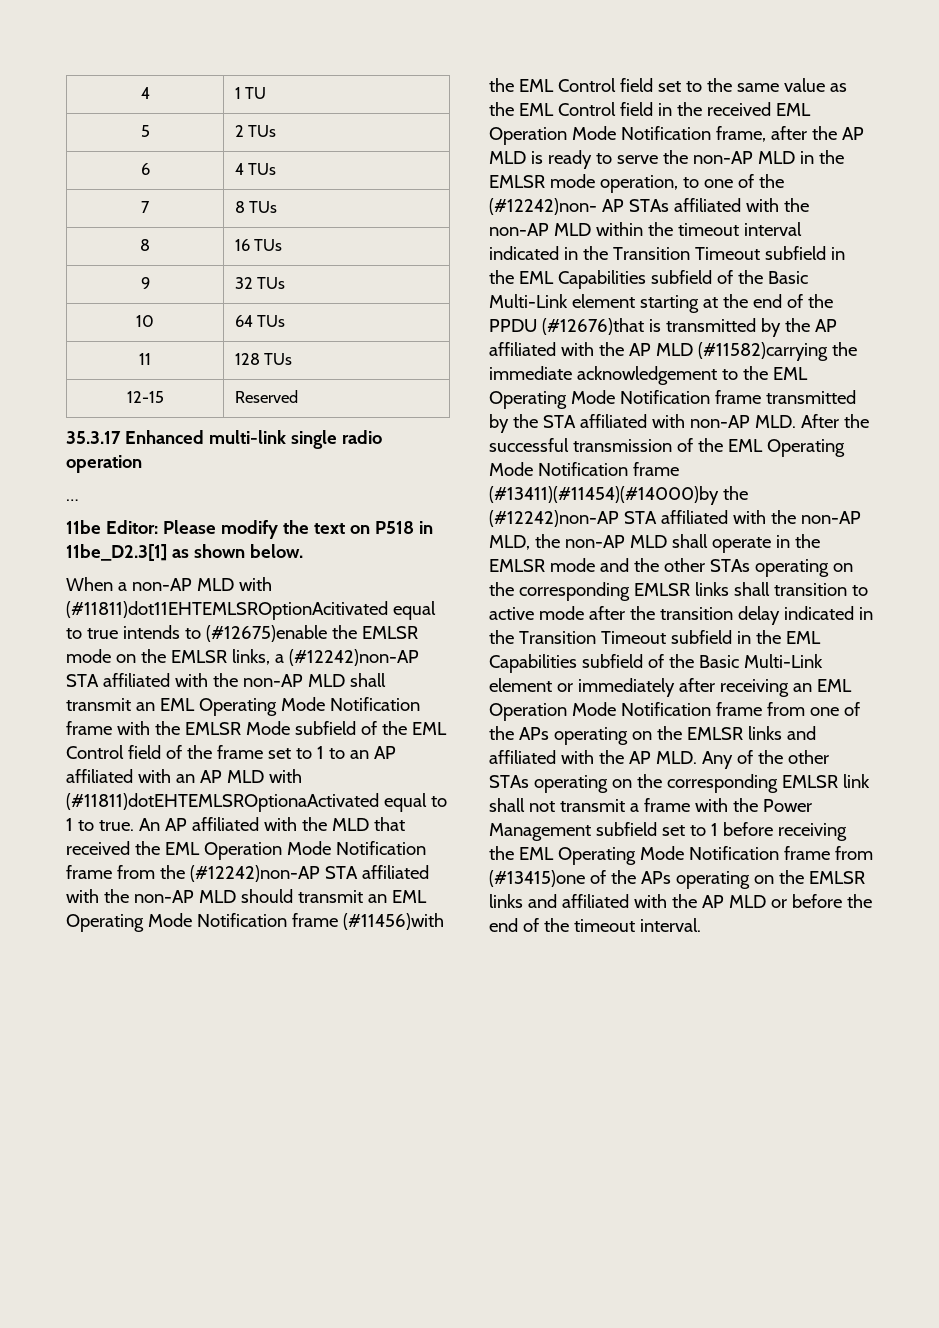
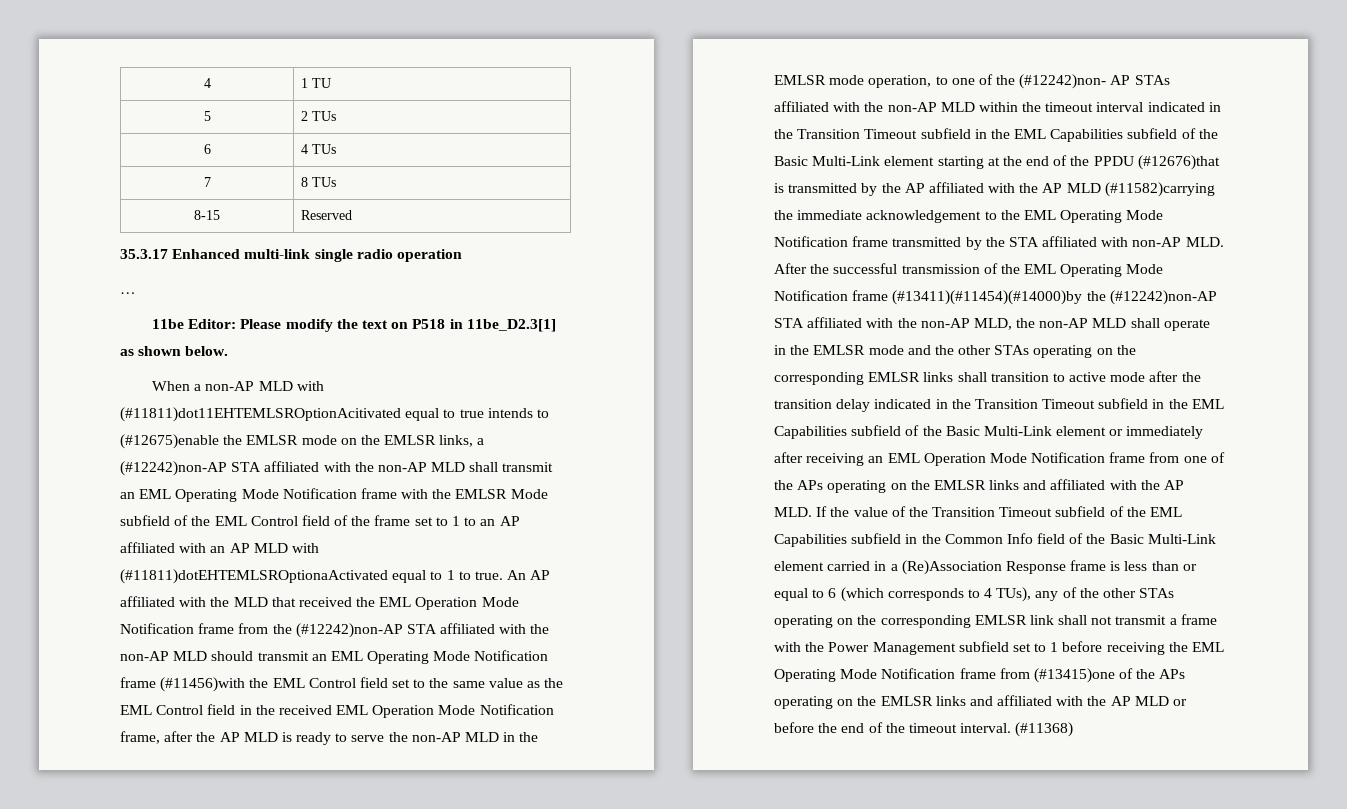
[140,239,150,251] [234,239,283,251] [140,277,150,289] [234,277,286,289] [136,315,154,327] [234,315,286,327] [139,353,151,365] [234,353,293,365] [126,391,164,403] 8 | 16 TUs // 9 | 32 TUs // 10 | 64 TUs // 11 | 128 TUs // 12-15 -> [194,210,220,220] 8-15
[701,751,733,769] Any -> [816,506,1183,517] [774,533,1216,547] [774,560,1197,575] [774,587,1059,602] If the value of the Transition Timeout subfield of the EML Capabilities subfield in the Common Info field of the Basic Multi-Link element carried in a (Re)Association Response frame is less than or equal to 6 (which corresponds to 4 TUs), any
(701, 925) none -> [1015,722,1074,737] (#11368)

